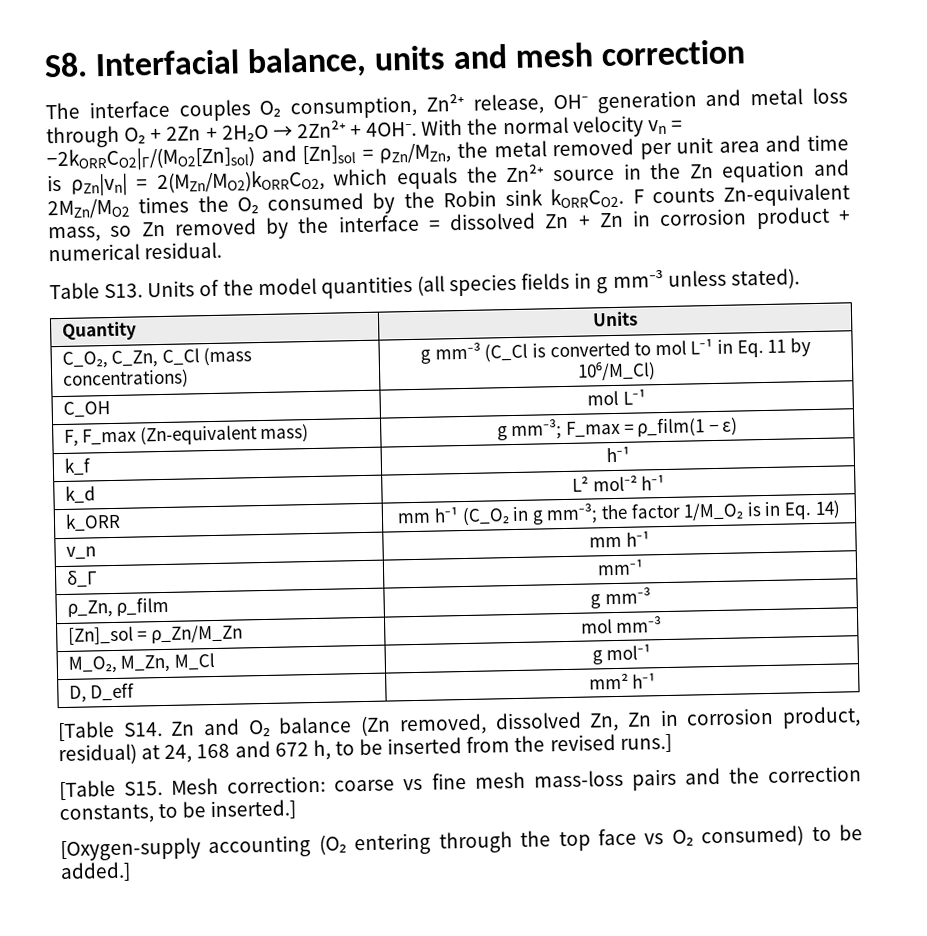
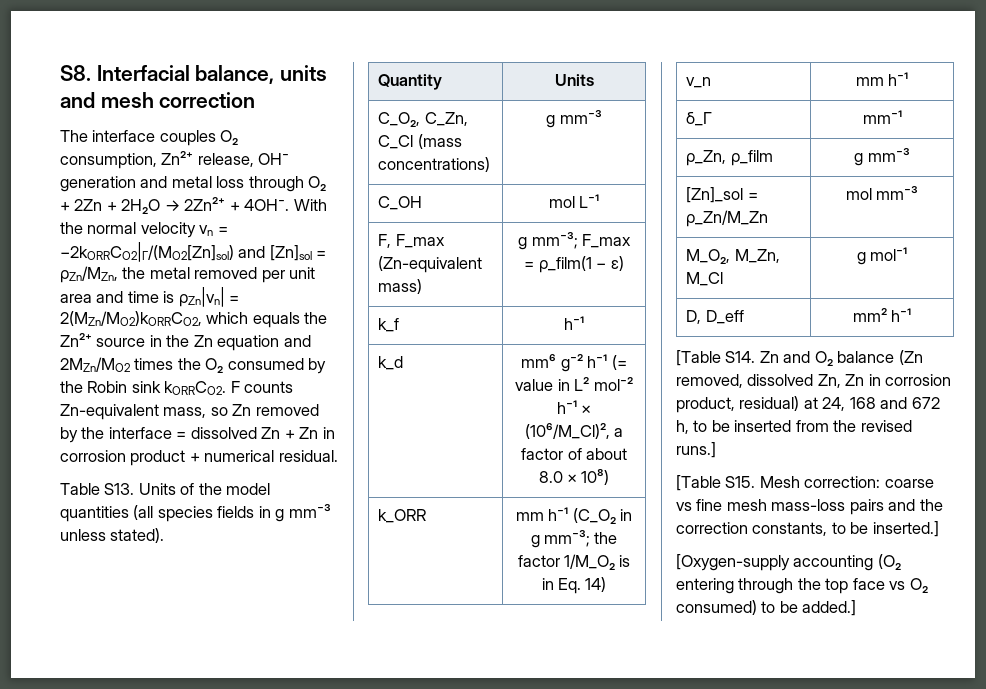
[484,337,811,363] [576,361,656,382] (C_Cl is converted to mol L⁻¹ in Eq. 11 by 10⁶/M_Cl) -> (602, 117) none
[571,474,666,492] L² mol⁻² h⁻¹ -> [521,354,627,372] [515,377,633,391] [556,400,592,414] [524,423,624,439] [521,448,627,460] [538,469,610,485] mm⁶ g⁻² h⁻¹ (= value in L² mol⁻² h⁻¹ × (10⁶/M_Cl)², a factor of about 8.0 × 10⁸)

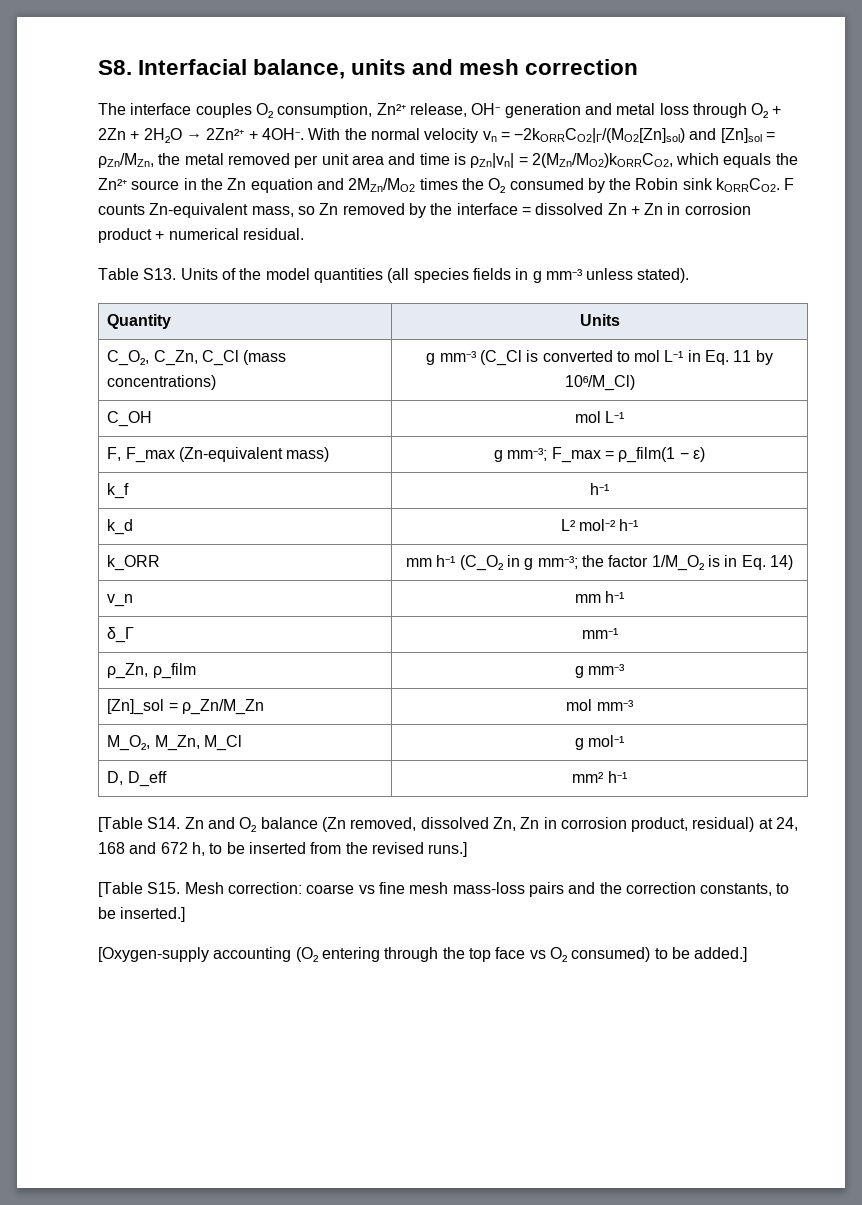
(602, 117) none -> [479,350,773,366] [564,375,635,391] (C_Cl is converted to mol L⁻¹ in Eq. 11 by 10⁶/M_Cl)
[521,354,627,372] [515,377,633,391] [556,400,592,414] [524,423,624,439] [521,448,627,460] [538,469,610,485] mm⁶ g⁻² h⁻¹ (= value in L² mol⁻² h⁻¹ × (10⁶/M_Cl)², a factor of about 8.0 × 10⁸) -> [560,519,639,531] L² mol⁻² h⁻¹

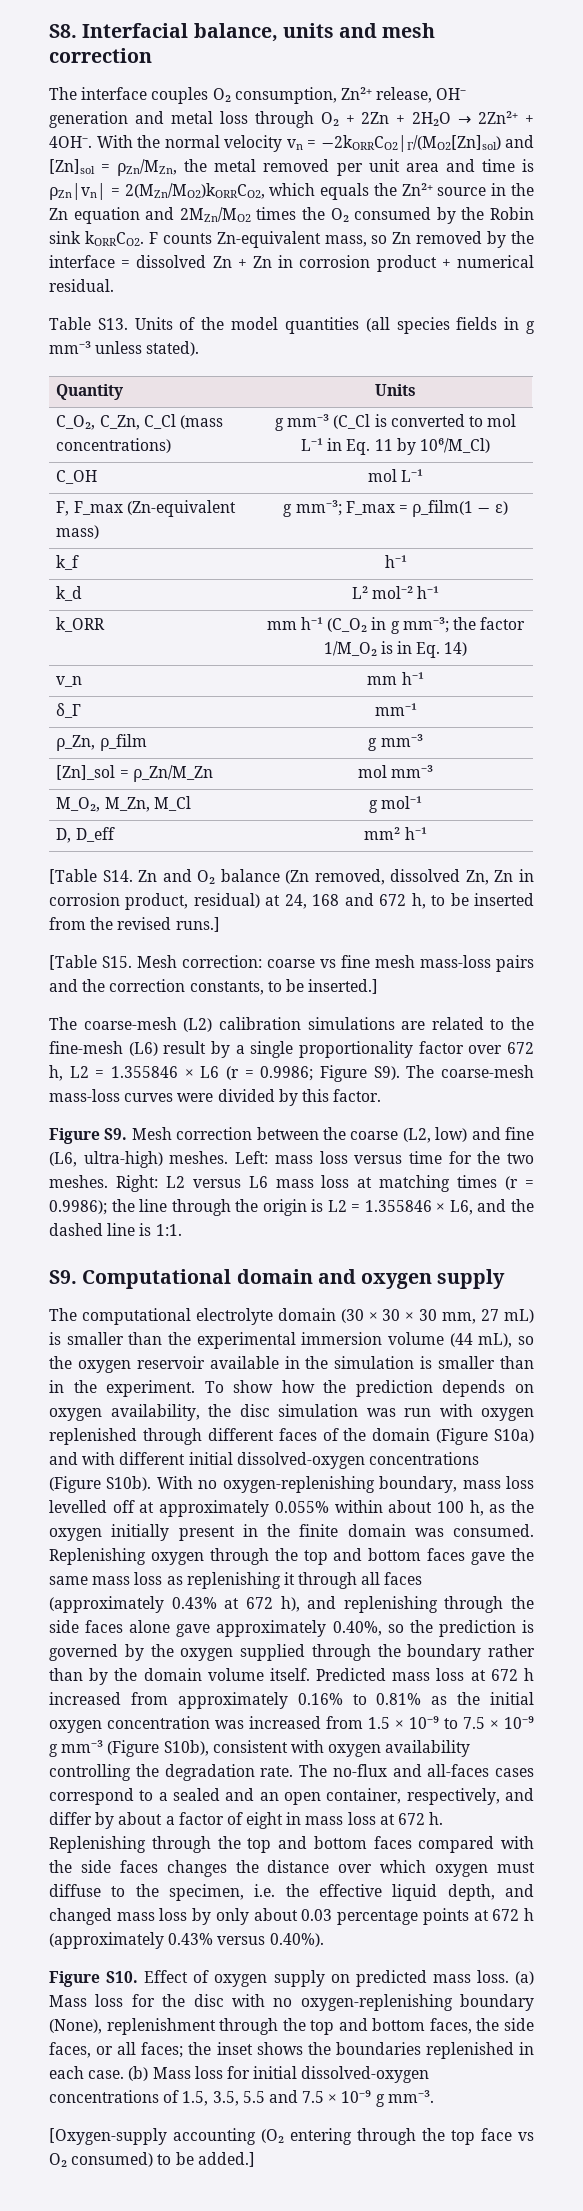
(186, 914) none -> [49,1017,534,1032] [49,1041,534,1058] [49,1065,534,1082] [49,1089,382,1106] [49,1127,534,1144] [49,1151,534,1168] [49,1175,535,1192] [49,1199,534,1216] [49,1223,182,1236] [49,1269,506,1289] [49,1308,535,1325] [49,1332,534,1349] [49,1356,535,1373] [49,1380,534,1397] [49,1404,534,1421] [49,1428,534,1445] [49,1452,479,1469] [49,1476,534,1493] [49,1500,534,1517] [49,1524,534,1541] [49,1548,535,1565] [49,1572,423,1589] [49,1596,534,1613] [49,1620,534,1637] [49,1644,535,1661] [49,1668,534,1685] [49,1692,534,1709] [49,1716,534,1733] [49,1740,471,1757] [49,1764,534,1781] [49,1788,534,1805] [49,1812,444,1829] [49,1836,534,1853] [49,1860,536,1877] [49,1884,534,1901] [49,1908,534,1925] [49,1932,324,1949] [49,1970,535,1987] [49,1994,534,2011] [49,2018,534,2035] [49,2042,534,2059] [49,2066,430,2083] [49,2090,434,2107] // The coarse-mesh (L2) calibration simulations are related to the fine-mesh (L6) result by a single proportionality factor over 672 h, L2 = 1.355846 × L6 (r = 0.9986; Figure S9). The coarse-mesh mass-loss curves were divided by this factor. // Figure S9. Mesh correction between the coarse (L2, low) and fine (L6, ultra-high) meshes. Left: mass loss versus time for the two meshes. Right: L2 versus L6 mass loss at matching times (r = 0.9986); the line through the origin is L2 = 1.355846 × L6, and the dashed line is 1:1. // S9. Computational domain and oxygen supply // The computational electrolyte domain (30 × 30 × 30 mm, 27 mL) is smaller than the experimental immersion volume (44 mL), so the oxygen reservoir available in the simulation is smaller than in the experiment. To show how the prediction depends on oxygen availability, the disc simulation was run with oxygen replenished through different faces of the domain (Figure S10a) and with different initial dissolved-oxygen concentrations (Figure S10b). With no oxygen-replenishing boundary, mass loss levelled off at approximately 0.055% within about 100 h, as the oxygen initially present in the finite domain was consumed. Replenishing oxygen through the top and bottom faces gave the same mass loss as replenishing it through all faces (approximately 0.43% at 672 h), and replenishing through the side faces alone gave approximately 0.40%, so the prediction is governed by the oxygen supplied through the boundary rather than by the domain volume itself. Predicted mass loss at 672 h increased from approximately 0.16% to 0.81% as the initial oxygen concentration was increased from 1.5 × 10⁻⁹ to 7.5 × 10⁻⁹ g mm⁻³ (Figure S10b), consistent with oxygen availability controlling the degradation rate. The no-flux and all-faces cases correspond to a sealed and an open container, respectively, and differ by about a factor of eight in mass loss at 672 h. Replenishing through the top and bottom faces compared with the side faces changes the distance over which oxygen must diffuse to the specimen, i.e. the effective liquid depth, and changed mass loss by only about 0.03 percentage points at 672 h (approximately 0.43% versus 0.40%). // Figure S10. Effect of oxygen supply on predicted mass loss. (a) Mass loss for the disc with no oxygen-replenishing boundary (None), replenishment through the top and bottom faces, the side faces, or all faces; the inset shows the boundaries replenished in each case. (b) Mass loss for initial dissolved-oxygen concentrations of 1.5, 3.5, 5.5 and 7.5 × 10⁻⁹ g mm⁻³.

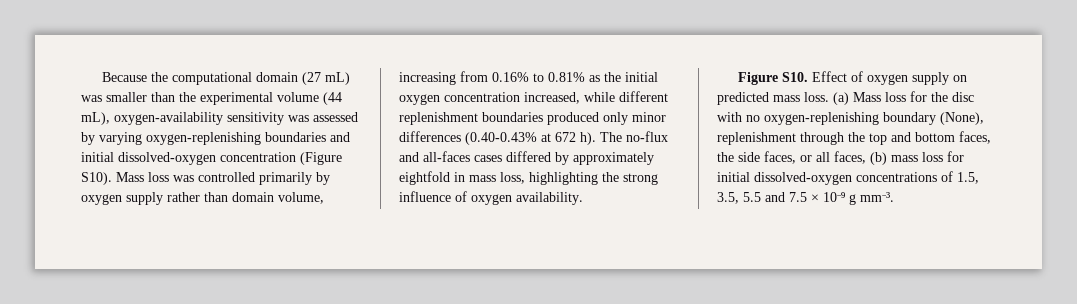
[49,23,436,42] [49,48,152,63] [49,87,467,104] [49,111,535,128] [49,135,534,152] [49,159,534,176] [49,183,534,200] [49,207,535,224] [49,231,534,248] [49,255,534,272] [49,279,114,292] [49,317,535,334] [49,341,200,356] [56,384,124,400] [375,384,416,396] [56,414,223,430] [56,438,172,453] [274,414,517,431] [301,438,490,455] [56,470,98,484] [367,469,424,482] [56,500,236,517] [56,525,100,539] [283,500,508,517] [56,555,80,570] [384,555,407,568] [56,586,83,601] [351,586,440,599] [56,617,106,632] [266,617,526,634] [323,641,468,658] [56,676,83,687] [367,672,424,685] [56,703,82,718] [374,703,417,716] [56,734,147,751] [368,734,423,751] [56,765,213,782] [357,765,434,778] [56,796,191,812] [368,796,423,813] [56,827,115,843] [364,827,427,840] [49,869,534,885] [49,893,534,910] [49,917,220,932] [49,955,534,972] [49,979,379,995] [49,1017,534,1032] [49,1041,534,1058] [49,1065,534,1082] [49,1089,382,1106] [49,1127,534,1144] [49,1151,534,1168] [49,1175,535,1192] [49,1199,534,1216] [49,1223,182,1236] [49,1269,506,1289] [49,1308,535,1325] [49,1332,61,1345] S8. Interfacial balance, units and mesh correction // The interface couples O₂ consumption, Zn²⁺ release, OH⁻ generation and metal loss through O₂ + 2Zn + 2H₂O → 2Zn²⁺ + 4OH⁻. With the normal velocity vn = −2kORRCO2|Γ/(MO2[Zn]sol) and [Zn]sol = ρZn/MZn, the metal removed per unit area and time is ρZn|vn| = 2(MZn/MO2)kORRCO2, which equals the Zn²⁺ source in the Zn equation and 2MZn/MO2 times the O₂ consumed by the Robin sink kORRCO2. F counts Zn-equivalent mass, so Zn removed by the interface = dissolved Zn + Zn in corrosion product + numerical residual. // Table S13. Units of the model quantities (all species fields in g mm⁻³ unless stated). // Quantity | Units // C_O₂, C_Zn, C_Cl (mass concentrations) | g mm⁻³ (C_Cl is converted to mol L⁻¹ in Eq. 11 by 10⁶/M_Cl) // C_OH | mol L⁻¹ // F, F_max (Zn-equivalent mass) | g mm⁻³; F_max = ρ_film(1 − ε) // k_f | h⁻¹ // k_d | L² mol⁻² h⁻¹ // k_ORR | mm h⁻¹ (C_O₂ in g mm⁻³; the factor 1/M_O₂ is in Eq. 14) // v_n | mm h⁻¹ // δ_Γ | mm⁻¹ // ρ_Zn, ρ_film | g mm⁻³ // [Zn]_sol = ρ_Zn/M_Zn | mol mm⁻³ // M_O₂, M_Zn, M_Cl | g mol⁻¹ // D, D_eff | mm² h⁻¹ // [Table S14. Zn and O₂ balance (Zn removed, dissolved Zn, Zn in corrosion product, residual) at 24, 168 and 672 h, to be inserted from the revised runs.] // [Table S15. Mesh correction: coarse vs fine mesh mass-loss pairs and the correction constants, to be inserted.] // The coarse-mesh (L2) calibration simulations are related to the fine-mesh (L6) result by a single proportionality factor over 672 h, L2 = 1.355846 × L6 (r = 0.9986; Figure S9). The coarse-mesh mass-loss curves were divided by this factor. // Figure S9. Mesh correction between the coarse (L2, low) and fine (L6, ultra-high) meshes. Left: mass loss versus time for the two meshes. Right: L2 versus L6 mass loss at matching times (r = 0.9986); the line through the origin is L2 = 1.355846 × L6, and the dashed line is 1:1. // S9. Computational domain and oxygen supply // The computational electrolyte domain (30 × 30 × 30 mm, 27 mL) is -> [101,72,350,85] [81,95,102,102] Because the computational domain (27 mL) was
[301,1332,383,1345] immersion -> (273, 98) none
[518,1336,534,1345] [49,1356,535,1373] [49,1380,534,1397] [49,1404,534,1421] [49,1428,534,1445] [49,1452,479,1469] [49,1476,534,1493] [49,1500,534,1517] [49,1524,534,1541] [49,1548,535,1565] [49,1572,423,1589] [49,1596,534,1613] [49,1620,534,1637] [49,1644,535,1661] [49,1668,534,1685] [49,1692,288,1709] so the oxygen reservoir available in the simulation is smaller than in the experiment. To show how the prediction depends on oxygen availability, the disc simulation was run with oxygen replenished through different faces of the domain (Figure S10a) and with different initial dissolved-oxygen concentrations (Figure S10b). With no oxygen-replenishing boundary, mass loss levelled off at approximately 0.055% within about 100 h, as the oxygen initially present in the finite domain was consumed. Replenishing oxygen through the top and bottom faces gave the same mass loss as replenishing it through all faces (approximately 0.43% at 672 h), and replenishing through the side faces alone gave approximately 0.40%, so the prediction is governed by the oxygen supplied through the boundary rather than by the domain volume itself. Predicted mass loss at 672 h increased from approximately -> [114,112,358,125] [81,132,350,145] [81,152,342,165] [81,172,330,185] [81,192,324,205] [399,71,488,85] oxygen-availability sensitivity was assessed by varying oxygen-replenishing boundaries and initial dissolved-oxygen concentration (Figure S10). Mass loss was controlled primarily by oxygen supply rather than domain volume, increasing from
[215,1716,534,1729] [49,1740,471,1757] [49,1764,294,1781] was increased from 1.5 × 10⁻⁹ to 7.5 × 10⁻⁹ g mm⁻³ (Figure S10b), consistent with oxygen availability controlling the degradation rate. -> [524,91,668,104] [399,112,666,125] [399,131,596,145] increased, while different replenishment boundaries produced only minor differences (0.40-0.43% at 672 h).
[49,1788,534,1805] [49,1812,444,1829] [49,1836,534,1853] [49,1860,536,1877] [49,1884,534,1901] [49,1908,534,1925] [49,1932,324,1949] correspond to a sealed and an open container, respectively, and differ by about a factor of eight in mass loss at 672 h. Replenishing through the top and bottom faces compared with the side faces changes the distance over which oxygen must diffuse to the specimen, i.e. the effective liquid depth, and changed mass loss by only about 0.03 percentage points at 672 h (approximately 0.43% versus 0.40%). -> [506,151,654,165] [399,171,658,185] [399,191,583,205] differed by approximately eightfold in mass loss, highlighting the strong influence of oxygen availability.
[141,2042,534,2059] [49,2066,191,2081] faces; the inset shows the boundaries replenished in each case. (b) Mass -> [834,151,918,165] faces, (b) mass
[49,2128,534,2145] [49,2152,255,2167] // [Oxygen-supply accounting (O₂ entering through the top face vs O₂ consumed) to be added.] -> (894, 197) none

